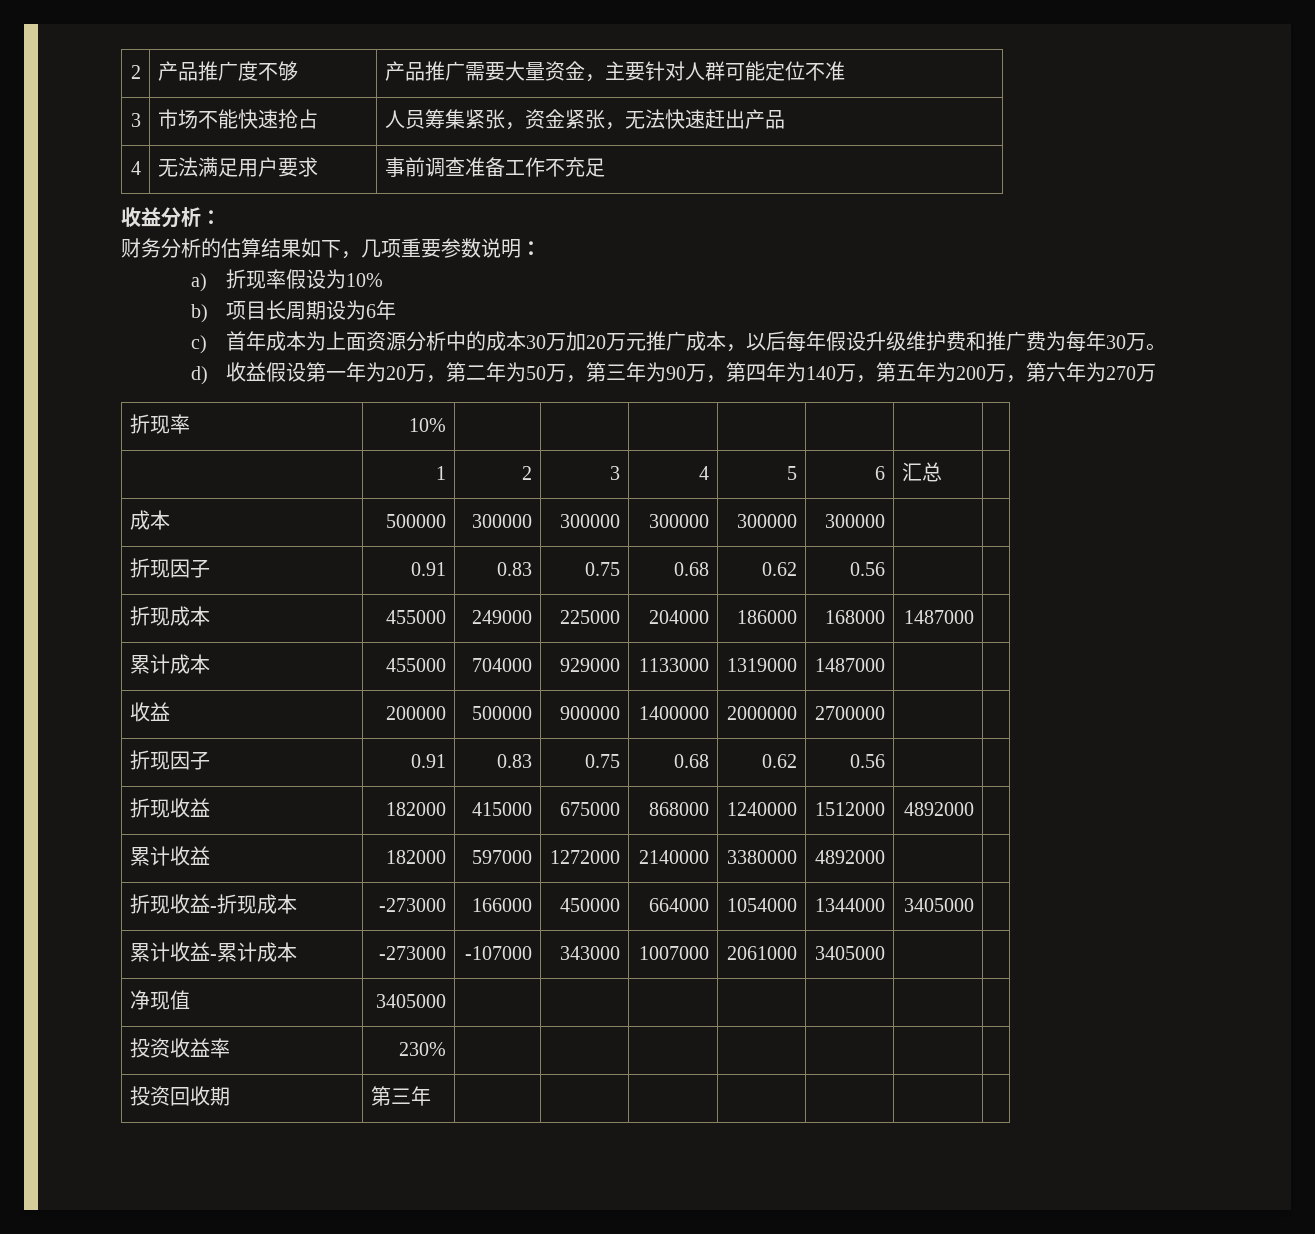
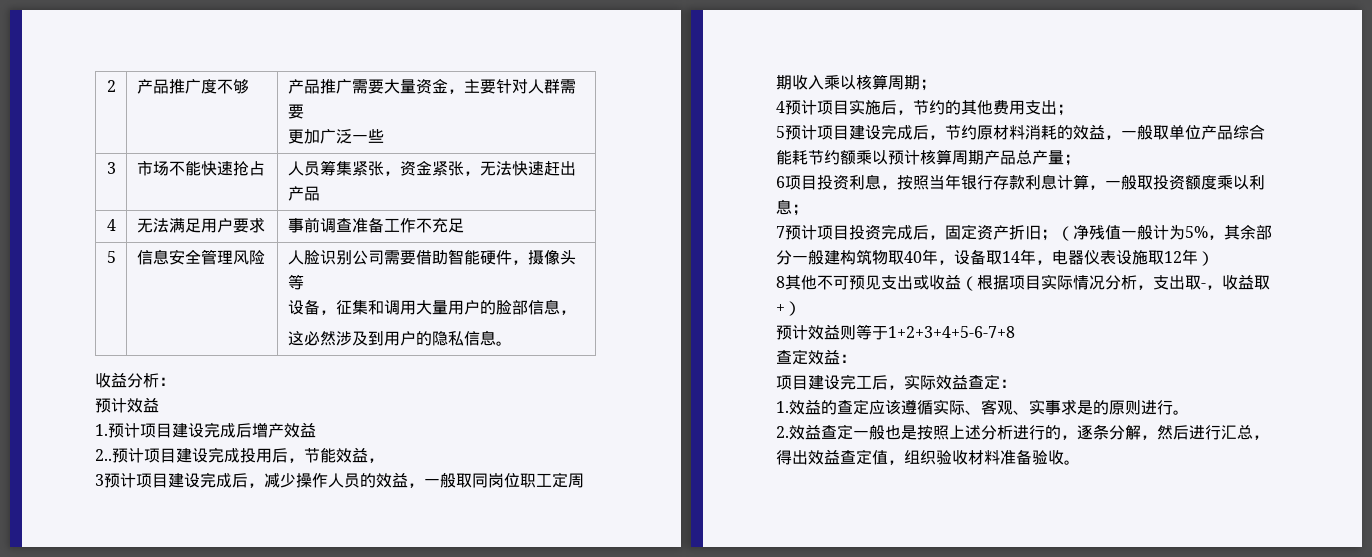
[724,61,845,81] 可能定位不准 -> [559,79,576,94] [287,104,304,119] [287,129,384,144] 需要 // 更加广泛一些
[121,207,221,228] [121,238,541,259] [191,269,384,292] [191,300,397,323] [191,331,1167,354] [191,362,1157,385] [129,414,190,434] [409,418,447,432] [436,466,447,480] [522,466,533,480] [610,466,621,480] [699,466,710,480] [787,466,798,480] [875,466,886,480] [901,462,942,482] [129,510,170,530] [386,514,447,528] [472,514,533,528] [560,514,621,528] [649,514,710,528] [737,514,798,528] [825,514,886,528] [129,558,210,578] [411,562,447,576] [497,562,533,576] [585,562,621,576] [674,562,710,576] [762,562,798,576] [850,562,886,576] [129,606,210,626] [386,610,447,624] [472,610,533,624] [560,610,621,624] [649,610,710,624] [737,610,798,624] [825,610,886,624] [904,610,975,624] [129,654,210,674] [386,658,447,672] [472,658,533,672] [560,658,621,672] [639,658,710,672] [727,658,798,672] [815,658,886,672] [129,702,170,722] [386,706,447,720] [472,706,533,720] [560,706,621,720] [639,706,710,720] [727,706,798,720] [815,706,886,720] [129,750,210,770] [411,754,447,768] [497,754,533,768] [585,754,621,768] [674,754,710,768] [762,754,798,768] [850,754,886,768] [129,798,210,818] [386,802,447,816] [472,802,533,816] [560,802,621,816] [649,802,710,816] [727,802,798,816] [815,802,886,816] [904,802,975,816] [129,846,210,866] [386,850,447,864] [472,850,533,864] [550,850,621,864] [639,850,710,864] [727,850,798,864] [815,850,886,864] [129,894,297,914] [379,898,447,912] [472,898,533,912] [560,898,621,912] [649,898,710,912] [727,898,798,912] [815,898,886,912] [904,898,975,912] [129,942,297,962] [379,946,447,960] [465,946,533,960] [560,946,621,960] [639,946,710,960] [727,946,798,960] [815,946,886,960] [129,990,190,1010] [376,994,447,1008] [129,1038,230,1058] [399,1042,447,1056] [129,1086,230,1106] [370,1086,431,1106] // 收益分析： // 财务分析的估算结果如下，几项重要参数说明： // a)折现率假设为10% // b)项目长周期设为6年 // c)首年成本为上面资源分析中的成本30万加20万元推广成本，以后每年假设升级维护费和推广费为每年30万。 // d)收益假设第一年为20万，第二年为50万，第三年为90万，第四年为140万，第五年为200万，第六年为270万 // 折现率 | 10% | | | | | | | // | 1 | 2 | 3 | 4 | 5 | 6 | 汇总 | // 成本 | 500000 | 300000 | 300000 | 300000 | 300000 | 300000 | | // 折现因子 | 0.91 | 0.83 | 0.75 | 0.68 | 0.62 | 0.56 | | // 折现成本 | 455000 | 249000 | 225000 | 204000 | 186000 | 168000 | 1487000 | // 累计成本 | 455000 | 704000 | 929000 | 1133000 | 1319000 | 1487000 | | // 收益 | 200000 | 500000 | 900000 | 1400000 | 2000000 | 2700000 | | // 折现因子 | 0.91 | 0.83 | 0.75 | 0.68 | 0.62 | 0.56 | | // 折现收益 | 182000 | 415000 | 675000 | 868000 | 1240000 | 1512000 | 4892000 | // 累计收益 | 182000 | 597000 | 1272000 | 2140000 | 3380000 | 4892000 | | // 折现收益-折现成本 | -273000 | 166000 | 450000 | 664000 | 1054000 | 1344000 | 3405000 | // 累计收益-累计成本 | -273000 | -107000 | 343000 | 1007000 | 2061000 | 3405000 | | // 净现值 | 3405000 | | | | | | | // 投资收益率 | 230% | | | | | | | // 投资回收期 | 第三年 | | | | | | | -> [107,251,117,263] [136,249,265,265] [287,249,576,265] [287,274,304,290] [287,299,576,315] [287,330,512,346] [95,372,175,388] [95,397,159,413] [95,422,316,438] [95,447,384,463] [95,472,584,488] [776,74,936,91] [776,99,1073,116] [776,124,1265,140] [776,149,1080,166] [776,174,1265,190] [776,199,808,216] [776,224,1272,241] [776,249,1214,266] [776,274,1270,291] [776,301,801,316] [776,324,1015,340] [776,349,856,365] [776,374,1016,390] [776,399,1189,415] [776,424,1269,440] [776,449,1080,465] // 5 | 信息安全管理风险 | 人脸识别公司需要借助智能硬件，摄像头等 // 设备，征集和调用大量用户的脸部信息， // 这必然涉及到用户的隐私信息。 // 收益分析： // 预计效益 // 1.预计项目建设完成后增产效益 // 2..预计项目建设完成投用后，节能效益， // 3预计项目建设完成后，减少操作人员的效益，一般取同岗位职工定周期收入乘以核算周期； // 4预计项目实施后，节约的其他费用支出； // 5预计项目建设完成后，节约原材料消耗的效益，一般取单位产品综合能耗节约额乘以预计核算周期产品总产量； // 6项目投资利息，按照当年银行存款利息计算，一般取投资额度乘以利息； // 7预计项目投资完成后，固定资产折旧；（净残值一般计为5%，其余部分一般建构筑物取40年，设备取14年，电器仪表设施取12年） // 8其他不可预见支出或收益（根据项目实际情况分析，支出取-，收益取+） // 预计效益则等于1+2+3+4+5-6-7+8 // 查定效益： // 项目建设完工后，实际效益查定： // 1.效益的查定应该遵循实际、客观、实事求是的原则进行。 // 2.效益查定一般也是按照上述分析进行的，逐条分解，然后进行汇总，得出效益查定值，组织验收材料准备验收。

